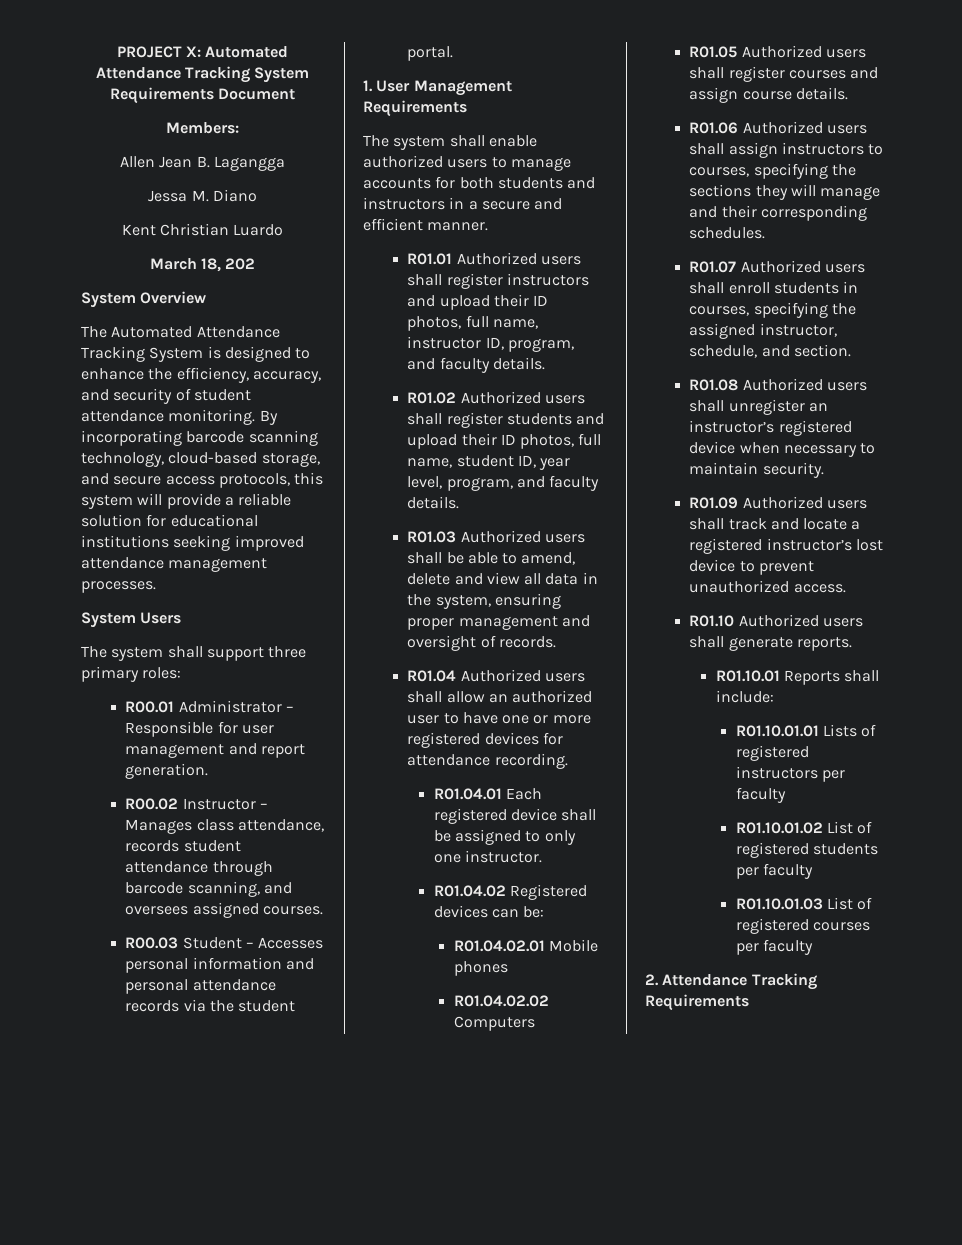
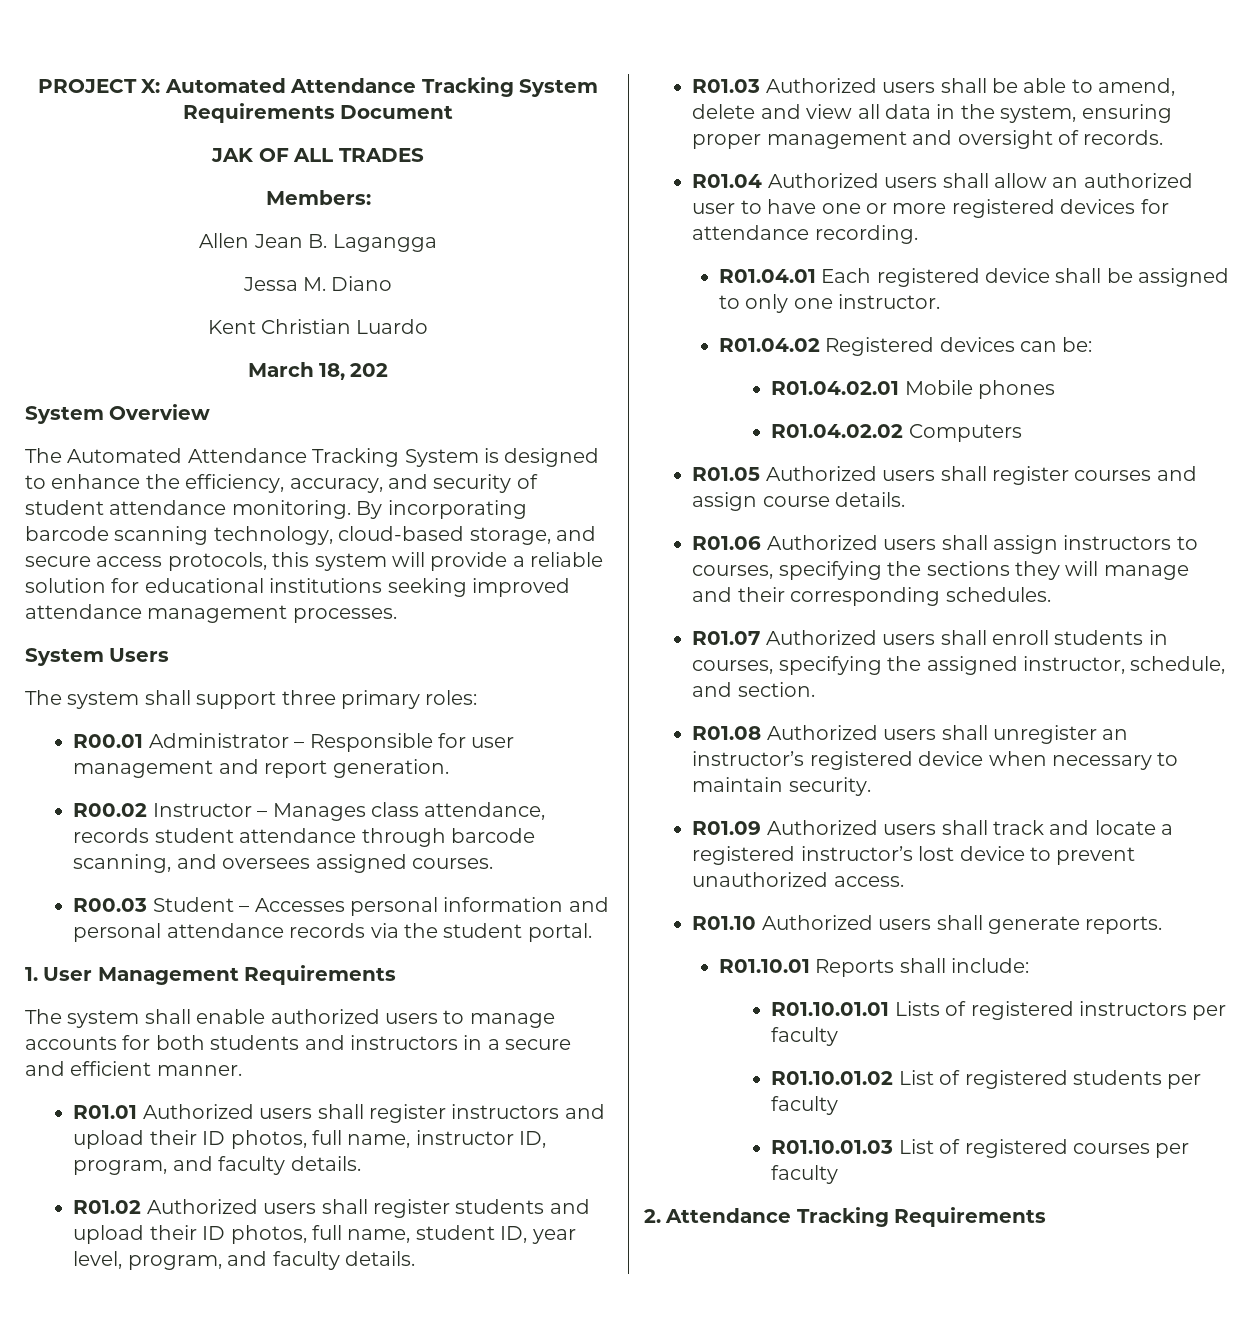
(296, 94) none -> [211,148,424,162] // JAK OF ALL TRADES

